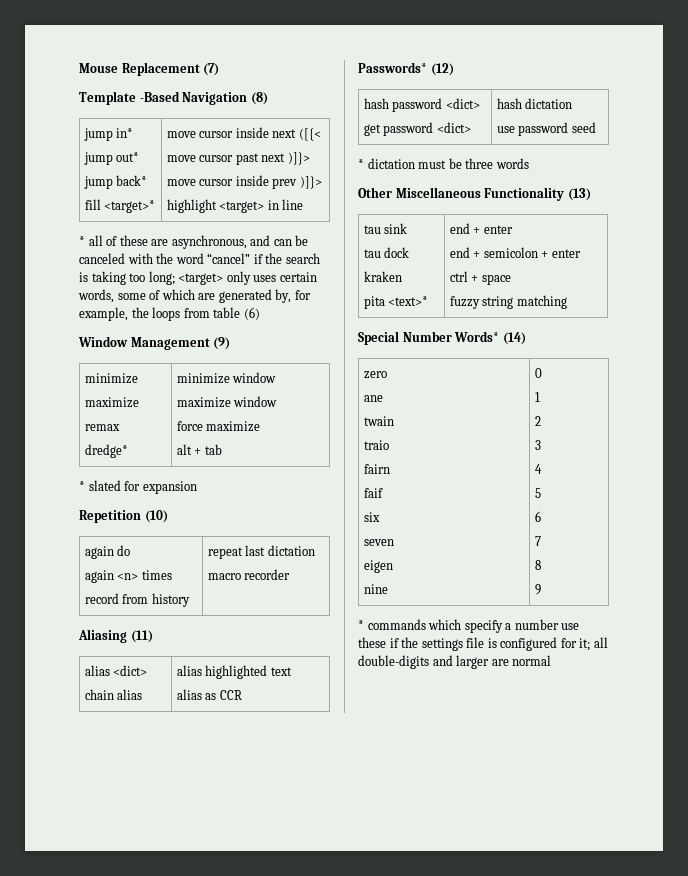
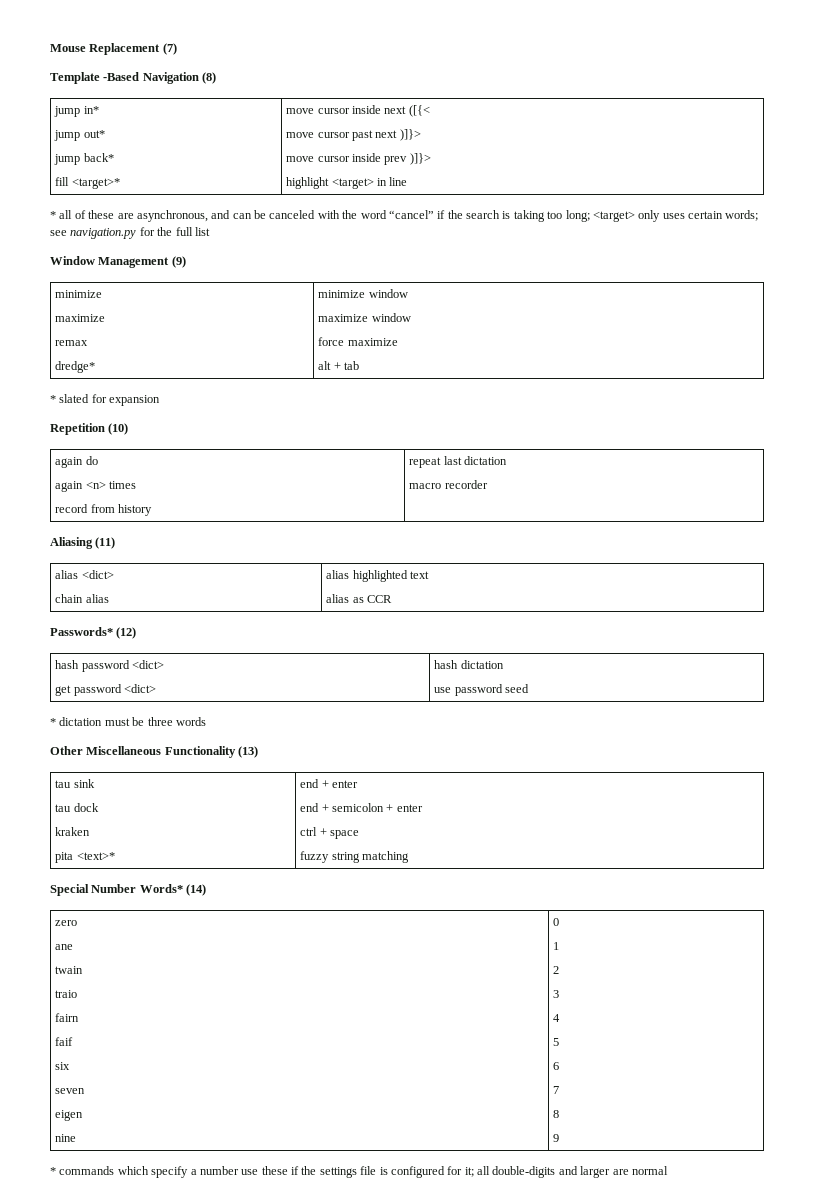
[78,289,311,303] [79,307,260,321] words, some of which are generated by, for example, the loops from table (6) -> [725,210,759,221] [50,227,210,239] words; see navigation.py for the full list

